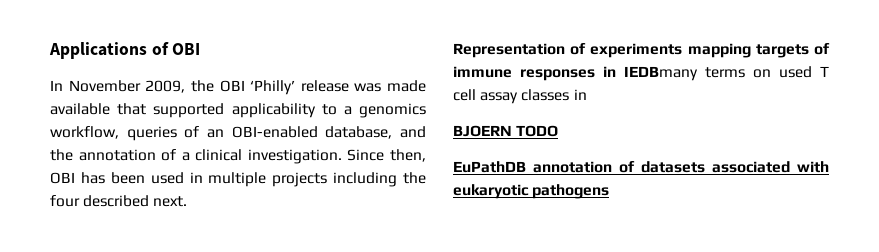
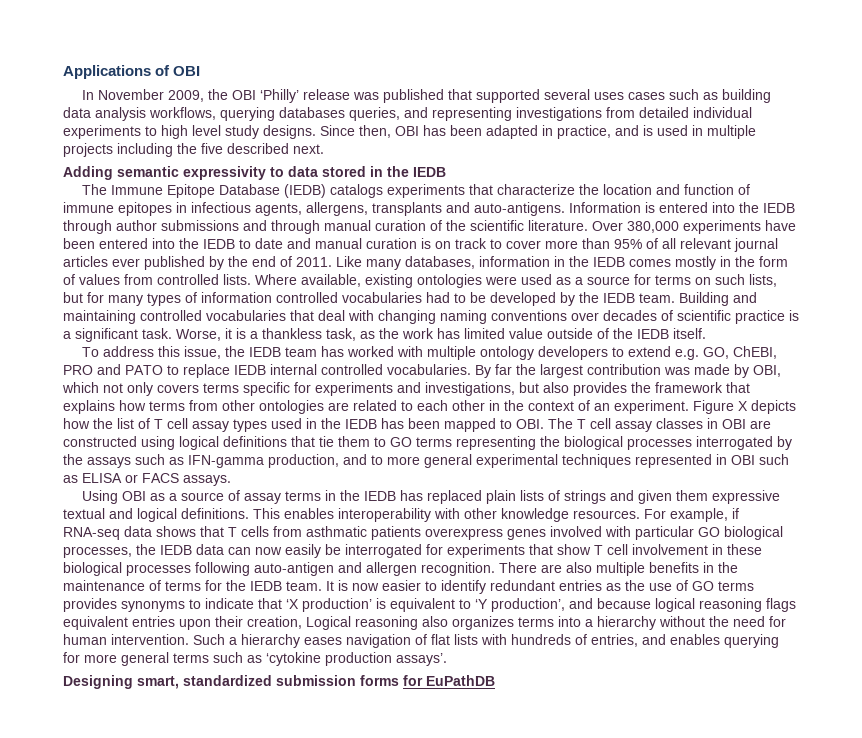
[387,80,426,92] [50,103,427,118] [50,126,426,141] [50,149,342,164] made available that supported applicability to a genomics workflow, queries of an OBI-enabled database, and the annotation of a clinical investigation. -> [382,89,771,103] [63,107,752,121] [63,125,316,139] published that supported several uses cases such as building data analysis workflows, querying databases queries, and representing investigations from detailed individual experiments to high level study designs.
(145, 178) none -> [486,125,653,139] adapted in practice, and is
[50,195,80,207] four -> [201,143,223,154] five
[453,43,830,58] [453,66,812,81] Representation of experiments mapping targets of immune responses in IEDBmany terms on used -> [63,166,446,180] [81,184,750,198] [63,202,795,216] [63,220,796,234] [63,238,778,252] [63,256,788,270] [63,274,777,288] [63,292,757,306] [63,310,799,324] [63,328,706,342] [81,346,777,360] [63,364,781,378] [62,382,750,396] [63,400,796,414] [63,418,573,432] Adding semantic expressivity to data stored in the IEDB // The Immune Epitope Database (IEDB) catalogs experiments that characterize the location and function of immune epitopes in infectious agents, allergens, transplants and auto-antigens. Information is entered into the IEDB through author submissions and through manual curation of the scientific literature. Over 380,000 experiments have been entered into the IEDB to date and manual curation is on track to cover more than 95% of all relevant journal articles ever published by the end of 2011. Like many databases, information in the IEDB comes mostly in the form of values from controlled lists. Where available, existing ontologies were used as a source for terms on such lists, but for many types of information controlled vocabularies had to be developed by the IEDB team. Building and maintaining controlled vocabularies that deal with changing naming conventions over decades of scientific practice is a significant task. Worse, it is a thankless task, as the work has limited value outside of the IEDB itself. // To address this issue, the IEDB team has worked with multiple ontology developers to extend e.g. GO, ChEBI, PRO and PATO to replace IEDB internal controlled vocabularies. By far the largest contribution was made by OBI, which not only covers terms specific for experiments and investigations, but also provides the framework that explains how terms from other ontologies are related to each other in the context of an experiment. Figure X depicts how the list of T cell assay types used in the IEDB has been mapped to OBI. The
[453,125,559,137] [453,161,829,173] [453,184,610,199] // BJOERN TODO // EuPathDB annotation of datasets associated with eukaryotic pathogens -> [722,419,771,429] [63,436,792,450] [63,454,789,468] [63,473,231,486] [81,490,780,504] [63,508,739,522] [63,526,783,540] [63,544,762,558] [63,562,738,576] [63,580,754,594] [63,598,796,612] [63,616,786,630] [63,634,779,648] [63,652,447,666] [63,675,495,689] OBI are constructed using logical definitions that tie them to GO terms representing the biological processes interrogated by the assays such as IFN-gamma production, and to more general experimental techniques represented in OBI such as ELISA or FACS assays. // Using OBI as a source of assay terms in the IEDB has replaced plain lists of strings and given them expressive textual and logical definitions. This enables interoperability with other knowledge resources. For example, if RNA-seq data shows that T cells from asthmatic patients overexpress genes involved with particular GO biological processes, the IEDB data can now easily be interrogated for experiments that show T cell involvement in these biological processes following auto-antigen and allergen recognition. There are also multiple benefits in the maintenance of terms for the IEDB team. It is now easier to identify redundant entries as the use of GO terms provides synonyms to indicate that ‘X production’ is equivalent to ‘Y production’, and because logical reasoning flags equivalent entries upon their creation, Logical reasoning also organizes terms into a hierarchy without the need for human intervention. Such a hierarchy eases navigation of flat lists with hundreds of entries, and enables querying for more general terms such as ‘cytokine production assays’. // Designing smart, standardized submission forms for EuPathDB

